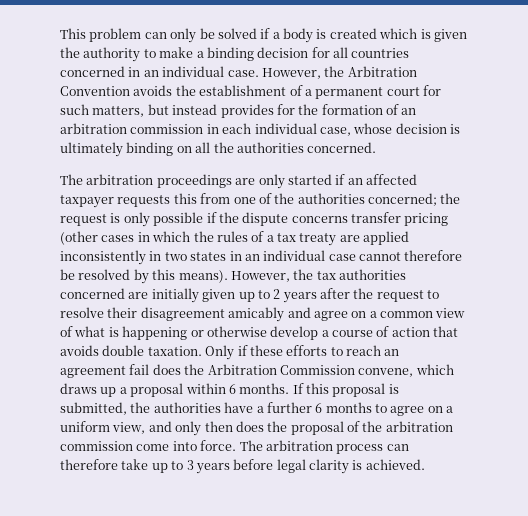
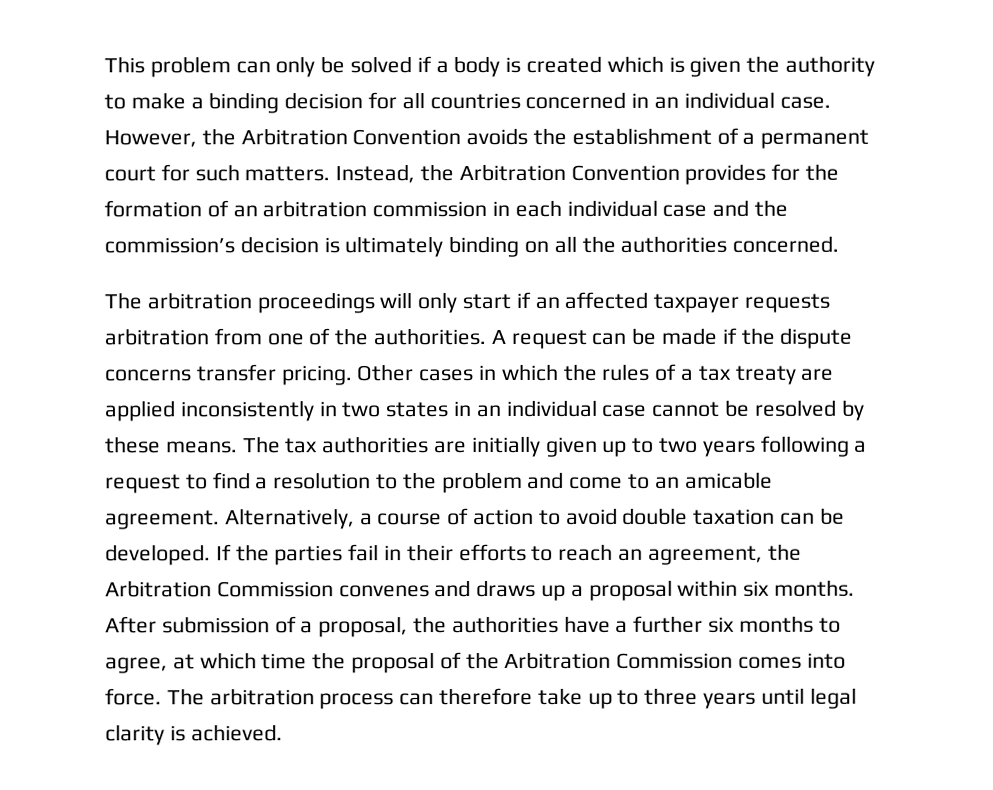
[92,104,218,117] matters, but instead -> [244,163,680,184] matters. Instead, the Arbitration Convention
[319,123,393,136] case, whose -> [662,199,789,217] [104,237,235,254] case and the commission’s
[235,174,332,189] are only started -> [379,292,512,314] will only start
[173,193,197,204] this -> [104,328,209,346] arbitration
[297,193,461,206] [60,212,204,227] authorities concerned; the request is only possible -> [373,327,718,349] authorities. A request can be made
[404,213,449,226] [60,231,98,245] pricing (other -> [280,364,414,386] pricing. Other
[404,250,463,261] therefore -> (721, 409) none
[152,269,314,283] this means). However, the -> [105,436,281,454] these means. The
[60,288,125,299] concerned -> (430, 445) none
[273,288,440,303] [60,307,466,322] [60,326,459,340] [60,345,283,360] 2 years after the request to resolve their disagreement amicably and agree on a common view of what is happening or otherwise develop a course of action that avoids double taxation. Only if these -> [659,435,868,457] [105,471,773,494] [105,507,845,530] [105,544,454,566] two years following a request to find a resolution to the problem and come to an amicable agreement. Alternatively, a course of action to avoid double taxation can be developed. If the parties fail in their
[60,364,454,378] agreement fail does the Arbitration Commission convene, which -> [647,543,802,565] [105,580,472,598] agreement, the Arbitration Commission convenes and
[228,383,399,397] [60,402,127,415] 6 months. If this proposal is submitted, -> [743,579,856,597] [105,616,409,638] six months. After submission of a proposal,
[315,403,323,413] 6 -> [708,616,736,633] six
[390,406,454,416] [60,421,264,436] agree on a uniform view, and only then does -> [105,652,308,674] agree, at which time
[385,421,453,432] [60,441,170,451] arbitration commission come -> [504,651,803,669] Arbitration Commission comes
[186,459,274,474] 3 years before -> [644,687,805,709] three years until

